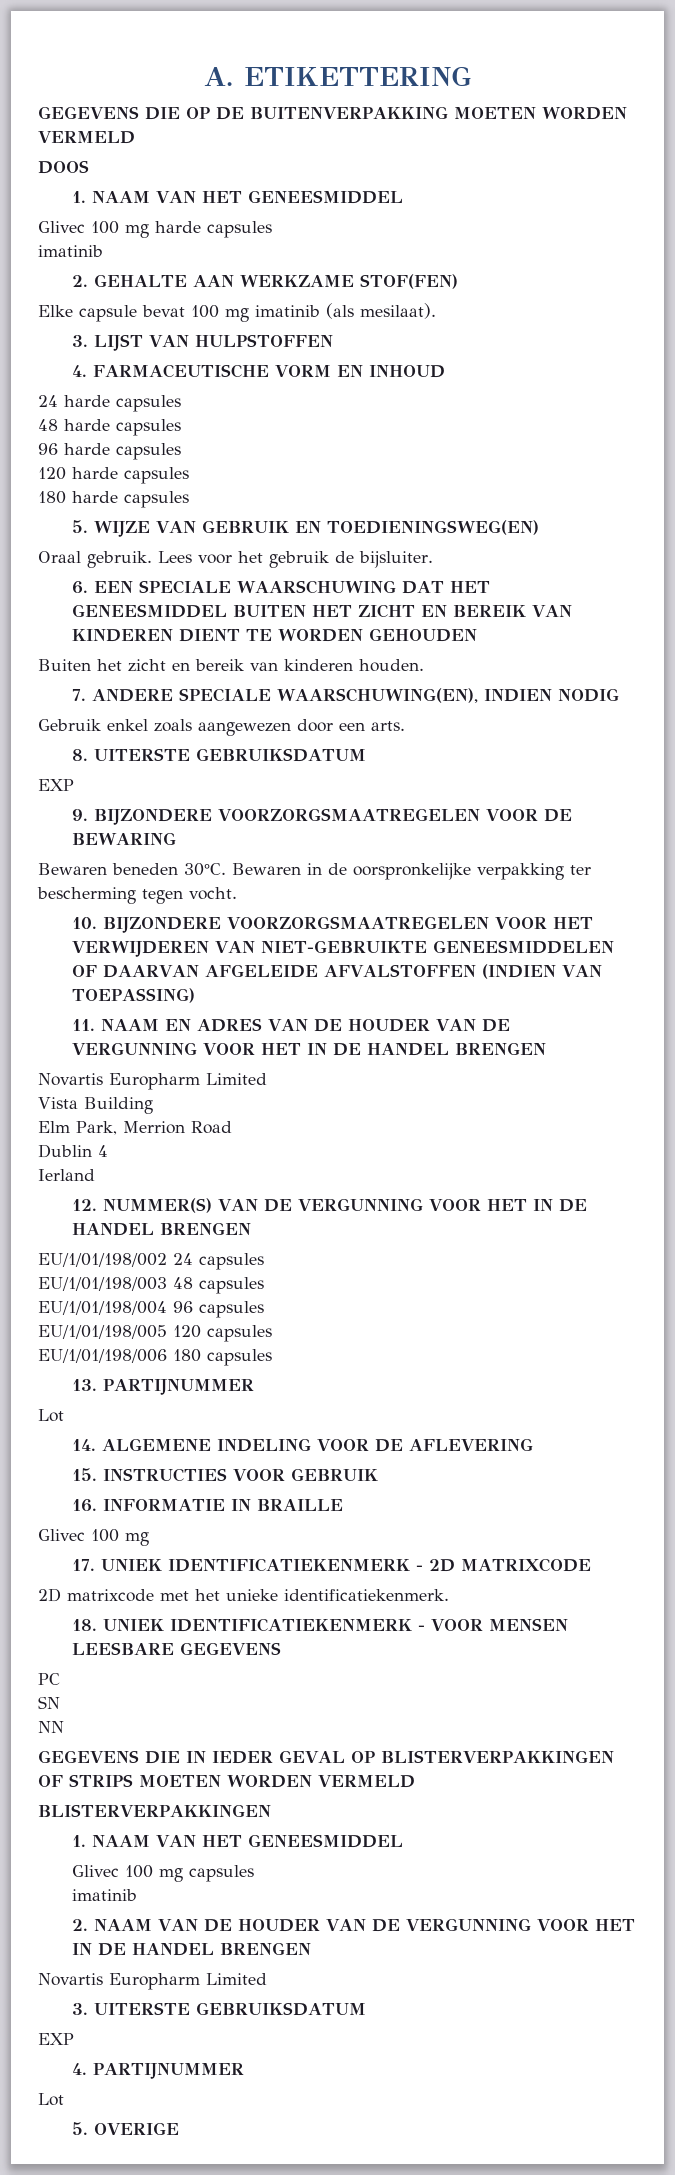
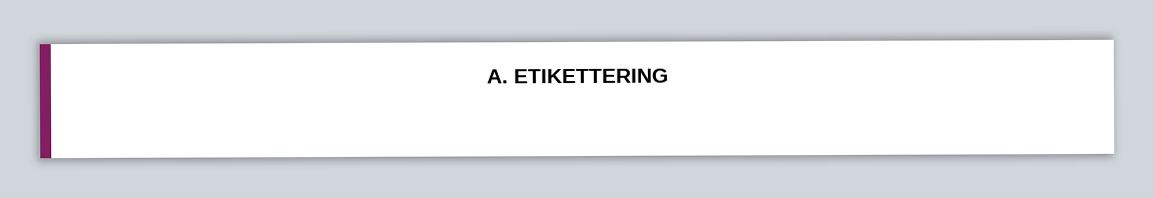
[38,106,627,120] [38,131,135,144] [38,160,89,174] [72,190,404,204] [38,221,272,238] [38,245,103,257] [72,274,459,289] [38,303,436,322] [72,334,334,351] [72,364,446,378] [38,395,181,412] [38,419,181,436] [38,443,181,460] [38,467,189,484] [38,491,189,508] [72,520,540,537] [38,551,433,568] [72,580,491,594] [72,604,573,618] [72,628,478,642] [38,659,424,672] [72,688,620,703] [38,719,405,736] [72,748,367,762] [38,779,74,791] [72,808,573,825] [72,832,177,845] [38,863,591,880] [37,887,237,904] [72,916,594,933] [72,940,615,957] [72,964,603,979] [72,988,196,1003] [72,1018,511,1032] [72,1042,547,1056] [38,1073,267,1090] [38,1097,153,1114] [38,1121,232,1135] [38,1144,108,1158] [38,1169,95,1181] [72,1198,588,1213] [72,1222,252,1236] [38,1253,264,1270] [38,1277,264,1294] [38,1301,264,1318] [38,1325,272,1342] [38,1349,272,1366] [72,1379,255,1395] [38,1409,64,1422] [72,1438,534,1452] [72,1468,379,1482] [72,1499,344,1512] [38,1529,149,1546] [72,1558,592,1572] [38,1588,449,1602] [72,1618,569,1632] [72,1642,282,1655] [38,1673,60,1685] [38,1696,60,1709] [38,1721,64,1733] [38,1750,614,1764] [38,1774,415,1788] [38,1804,271,1817] [72,1834,404,1848] [72,1865,255,1882] [72,1889,138,1901] [72,1918,636,1932] [72,1942,312,1956] [38,1973,267,1990] [72,2002,367,2016] [38,2033,74,2045] [72,2063,245,2079] [38,2093,64,2106] [72,2122,180,2135] // GEGEVENS DIE OP DE BUITENVERPAKKING MOETEN WORDEN VERMELD // DOOS // 1. NAAM VAN HET GENEESMIDDEL // Glivec 100 mg harde capsules // imatinib // 2. GEHALTE AAN WERKZAME STOF(FEN) // Elke capsule bevat 100 mg imatinib (als mesilaat). // 3. LIJST VAN HULPSTOFFEN // 4. FARMACEUTISCHE VORM EN INHOUD // 24 harde capsules // 48 harde capsules // 96 harde capsules // 120 harde capsules // 180 harde capsules // 5. WIJZE VAN GEBRUIK EN TOEDIENINGSWEG(EN) // Oraal gebruik. Lees voor het gebruik de bijsluiter. // 6. EEN SPECIALE WAARSCHUWING DAT HET GENEESMIDDEL BUITEN HET ZICHT EN BEREIK VAN KINDEREN DIENT TE WORDEN GEHOUDEN // Buiten het zicht en bereik van kinderen houden. // 7. ANDERE SPECIALE WAARSCHUWING(EN), INDIEN NODIG // Gebruik enkel zoals aangewezen door een arts. // 8. UITERSTE GEBRUIKSDATUM // EXP // 9. BIJZONDERE VOORZORGSMAATREGELEN VOOR DE BEWARING // Bewaren beneden 30°C. Bewaren in de oorspronkelijke verpakking ter bescherming tegen vocht. // 10. BIJZONDERE VOORZORGSMAATREGELEN VOOR HET VERWIJDEREN VAN NIET-GEBRUIKTE GENEESMIDDELEN OF DAARVAN AFGELEIDE AFVALSTOFFEN (INDIEN VAN TOEPASSING) // 11. NAAM EN ADRES VAN DE HOUDER VAN DE VERGUNNING VOOR HET IN DE HANDEL BRENGEN // Novartis Europharm Limited // Vista Building // Elm Park, Merrion Road // Dublin 4 // Ierland // 12. NUMMER(S) VAN DE VERGUNNING VOOR HET IN DE HANDEL BRENGEN // EU/1/01/198/002 24 capsules // EU/1/01/198/003 48 capsules // EU/1/01/198/004 96 capsules // EU/1/01/198/005 120 capsules // EU/1/01/198/006 180 capsules // 13. PARTIJNUMMER // Lot // 14. ALGEMENE INDELING VOOR DE AFLEVERING // 15. INSTRUCTIES VOOR GEBRUIK // 16. INFORMATIE IN BRAILLE // Glivec 100 mg // 17. UNIEK IDENTIFICATIEKENMERK - 2D MATRIXCODE // 2D matrixcode met het unieke identificatiekenmerk. // 18. UNIEK IDENTIFICATIEKENMERK - VOOR MENSEN LEESBARE GEGEVENS // PC // SN // NN // GEGEVENS DIE IN IEDER GEVAL OP BLISTERVERPAKKINGEN OF STRIPS MOETEN WORDEN VERMELD // BLISTERVERPAKKINGEN // 1. NAAM VAN HET GENEESMIDDEL // Glivec 100 mg capsules // imatinib // 2. NAAM VAN DE HOUDER VAN DE VERGUNNING VOOR HET IN DE HANDEL BRENGEN // Novartis Europharm Limited // 3. UITERSTE GEBRUIKSDATUM // EXP // 4. PARTIJNUMMER // Lot // 5. OVERIGE -> (668, 76) none

